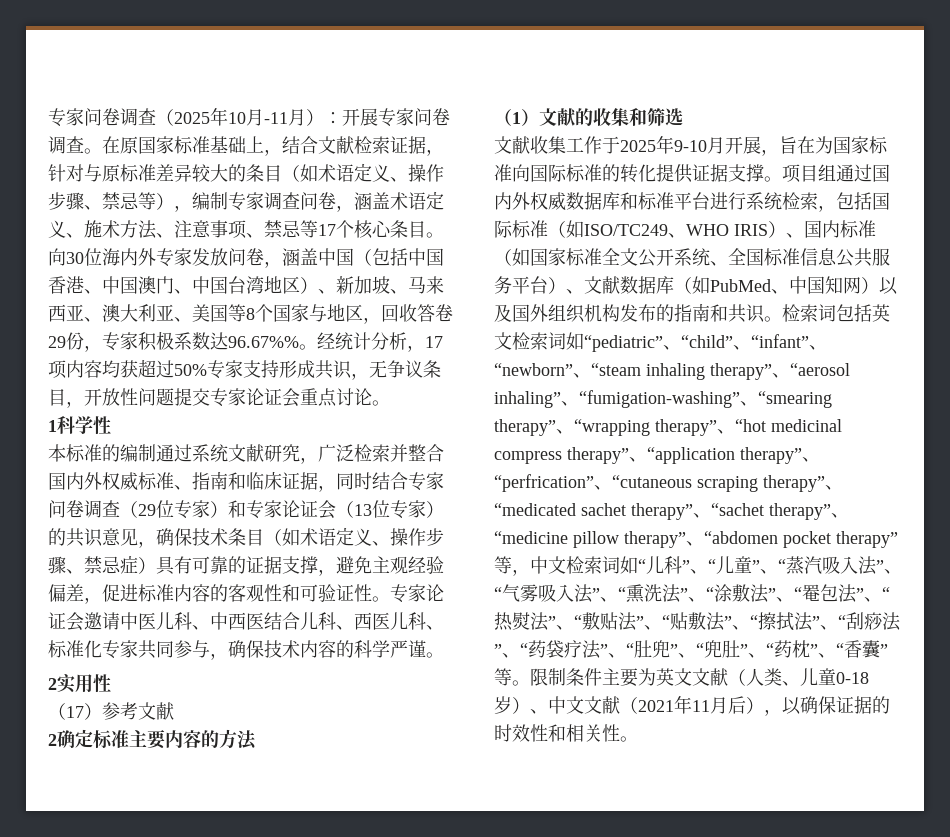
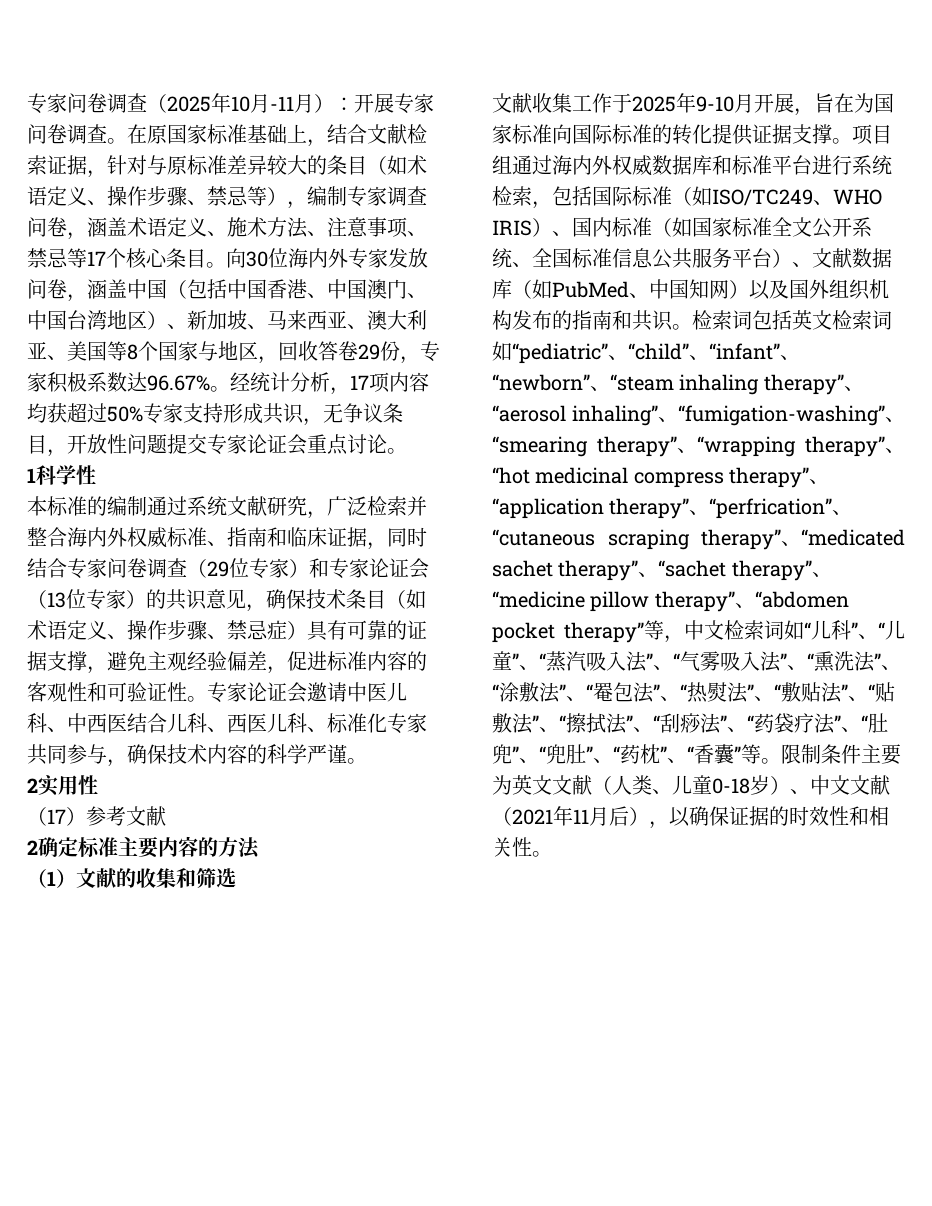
[228,336,299,348] 96.67%% -> [147,375,210,391] 96.67%
[48,472,66,490] 国 -> [67,527,87,547] 海
[872,164,890,182] 国 -> [552,155,572,175] 海

